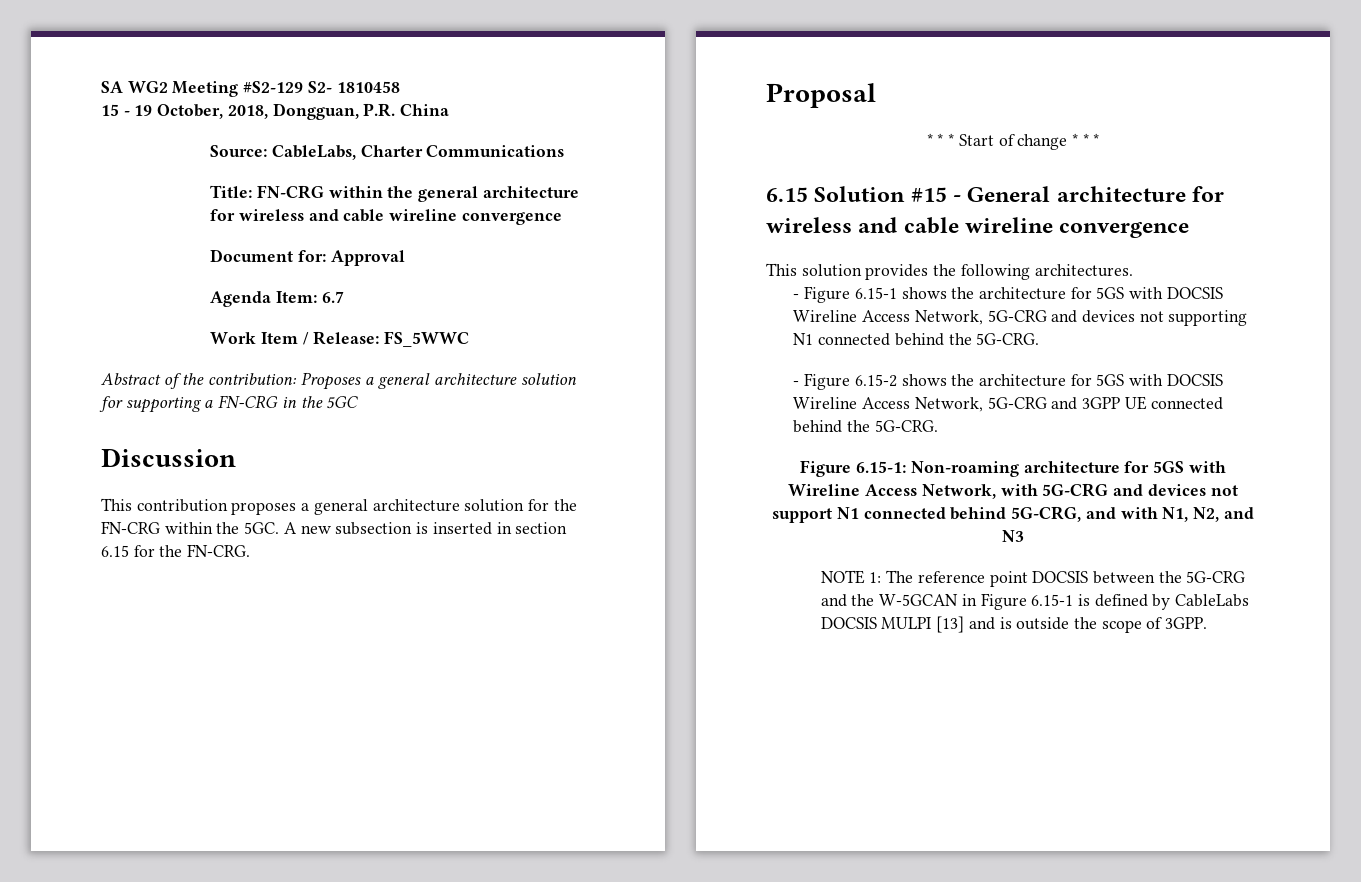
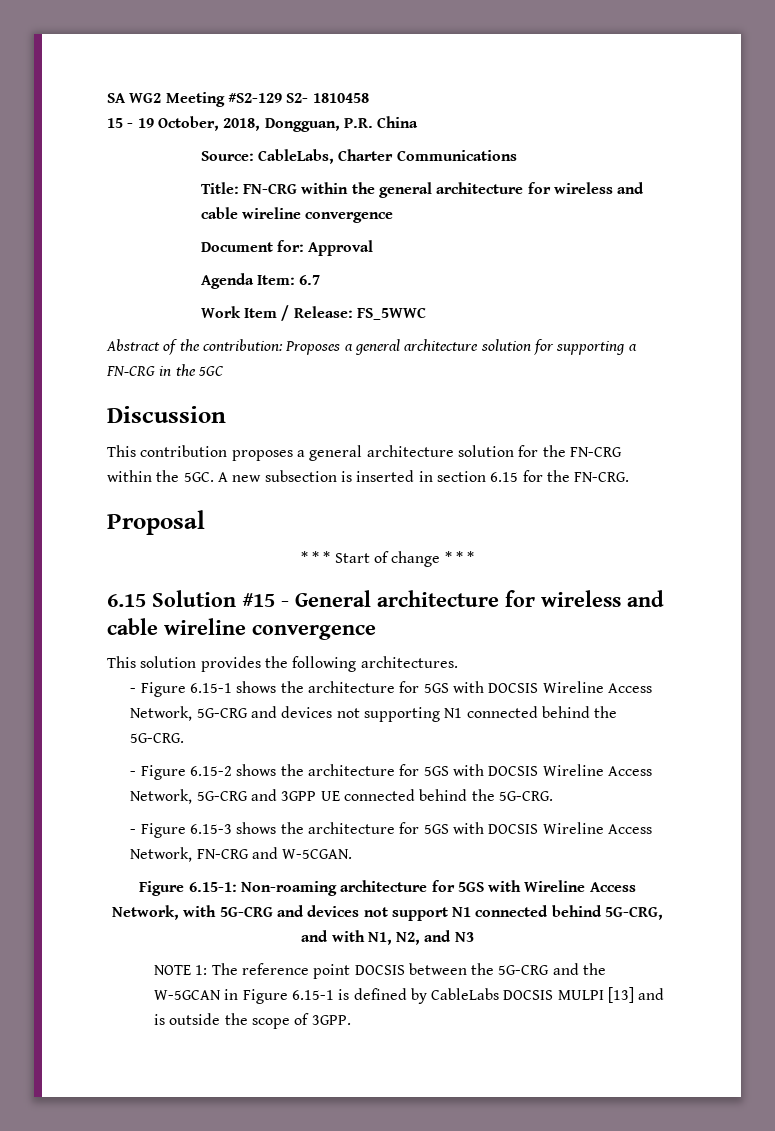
(938, 426) none -> [130,822,652,838] [130,847,353,862] // - Figure 6.15-3 shows the architecture for 5GS with DOCSIS Wireline Access Network, FN-CRG and W-5CGAN.

